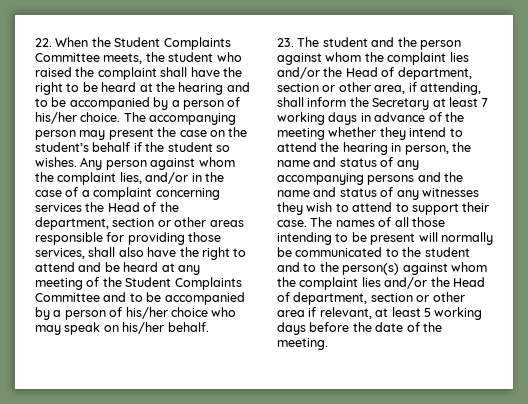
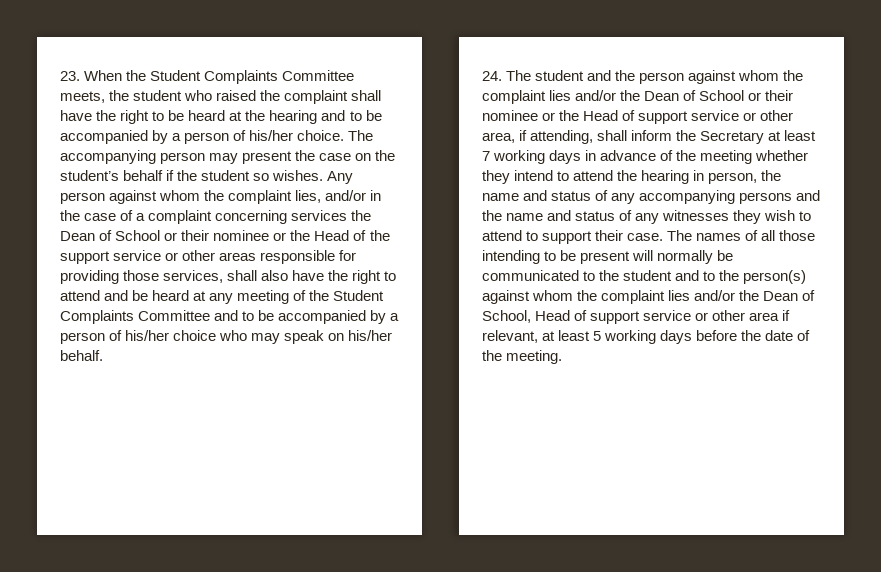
[35,38,52,47] 22. -> [60,71,80,81] 23.
(105, 207) none -> [60,230,311,241] Dean of School or their nominee or the
[35,217,155,230] department, section -> [60,250,162,264] support service
[277,38,294,47] 23. -> [482,71,502,81] 24.
[345,67,472,80] [277,83,319,92] Head of department, section -> [644,90,794,101] [482,110,740,124] Dean of School or their nominee or the Head of support service
[452,277,485,287] [277,292,413,305] Head of department, section -> [763,290,816,301] [482,310,692,324] Dean of School, Head of support service

